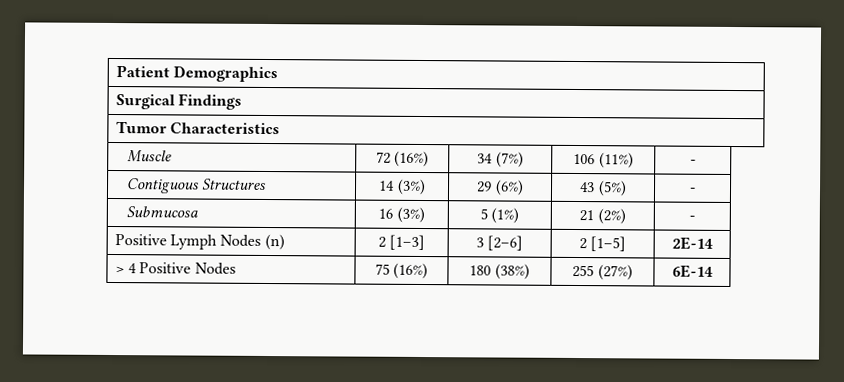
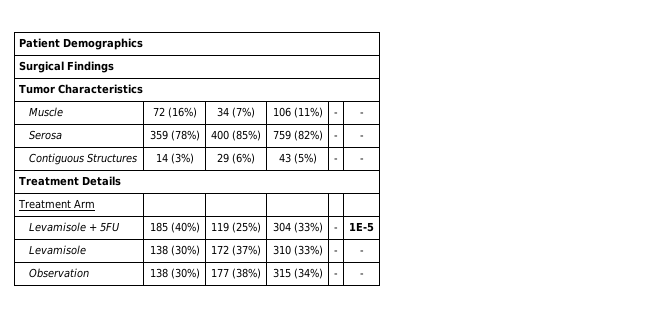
(696, 162) none -> [359,112,364,116] [28,130,62,140] [149,130,200,141] [211,130,261,141] [272,130,323,141] [334,135,338,139] [359,135,364,139] | - // Serosa | 359 (78%) | 400 (85%) | 759 (82%) | - | -
[126,206,199,218] [378,206,425,224] [479,207,520,224] [579,208,626,225] [689,215,695,221] [114,233,285,251] [377,234,426,251] [475,235,524,251] [578,236,627,252] [671,236,713,250] [114,262,236,275] [374,262,429,280] [469,263,530,280] [572,264,633,281] [671,264,713,278] // Submucosa | 16 (3%) | 5 (1%) | 21 (2%) | - // Positive Lymph Nodes (n) | 2 [1–3] | 3 [2–6] | 2 [1–5] | 2E-14 // > 4 Positive Nodes | 75 (16%) | 180 (38%) | 255 (27%) | 6E-14 -> [359,158,364,162] [18,176,121,186] [17,199,95,209] [28,222,120,232] [149,222,200,233] [211,222,261,233] [272,222,323,233] [334,227,338,231] [349,222,375,232] [28,245,86,255] [149,245,200,256] [211,245,261,256] [272,245,323,256] [334,250,338,254] [359,250,364,254] [28,268,89,278] [149,268,200,279] [211,268,261,279] [272,268,323,279] [334,273,338,277] [359,273,364,277] | - // Treatment Details // Treatment Arm | | | | | // Levamisole + 5FU | 185 (40%) | 119 (25%) | 304 (33%) | - | 1E-5 // Levamisole | 138 (30%) | 172 (37%) | 310 (33%) | - | - // Observation | 138 (30%) | 177 (38%) | 315 (34%) | - | -

